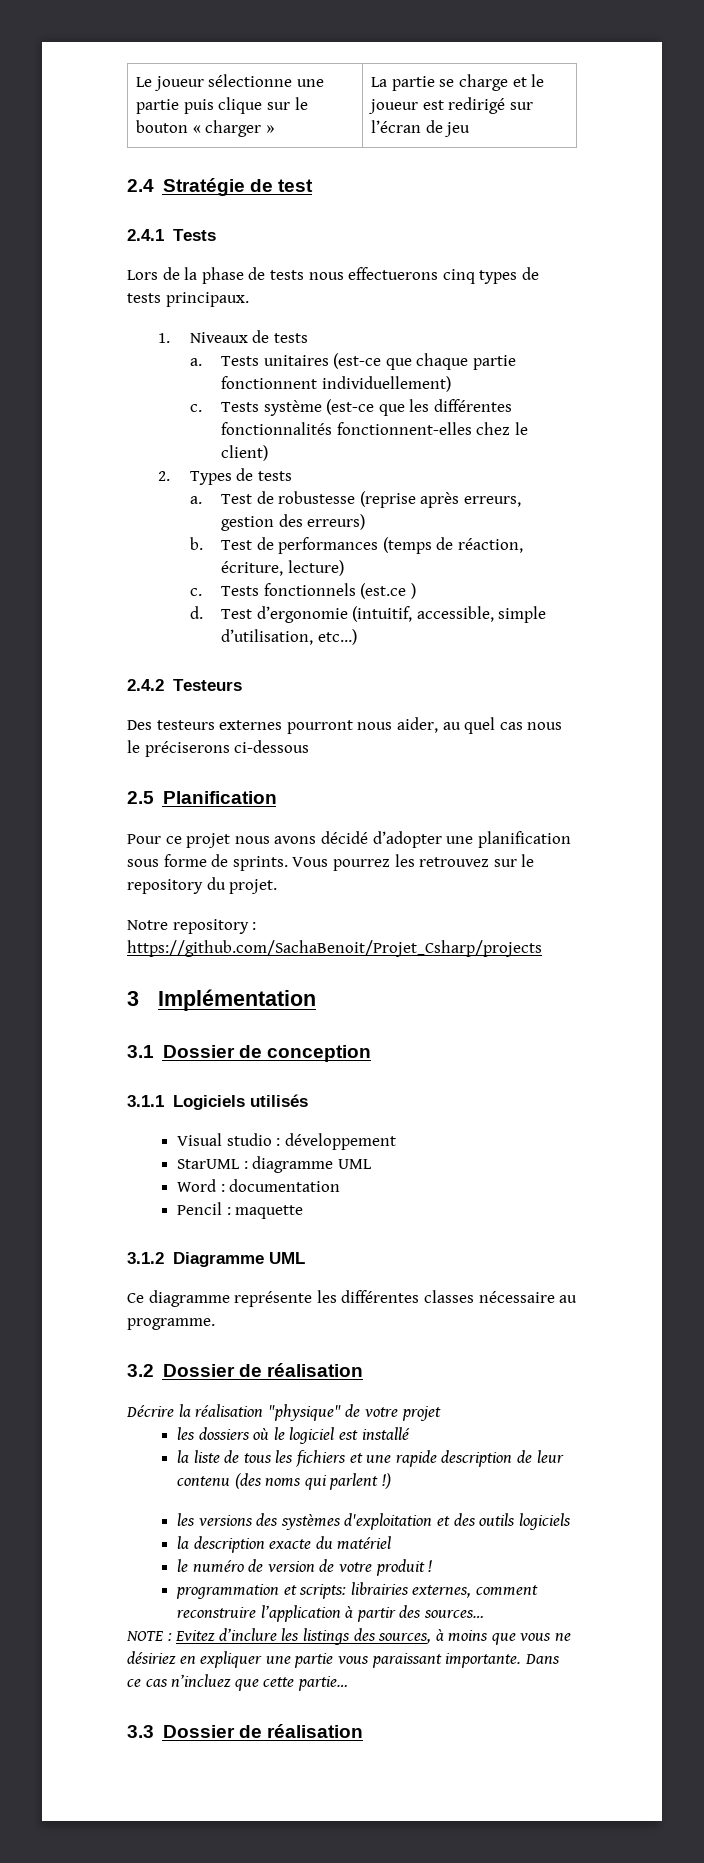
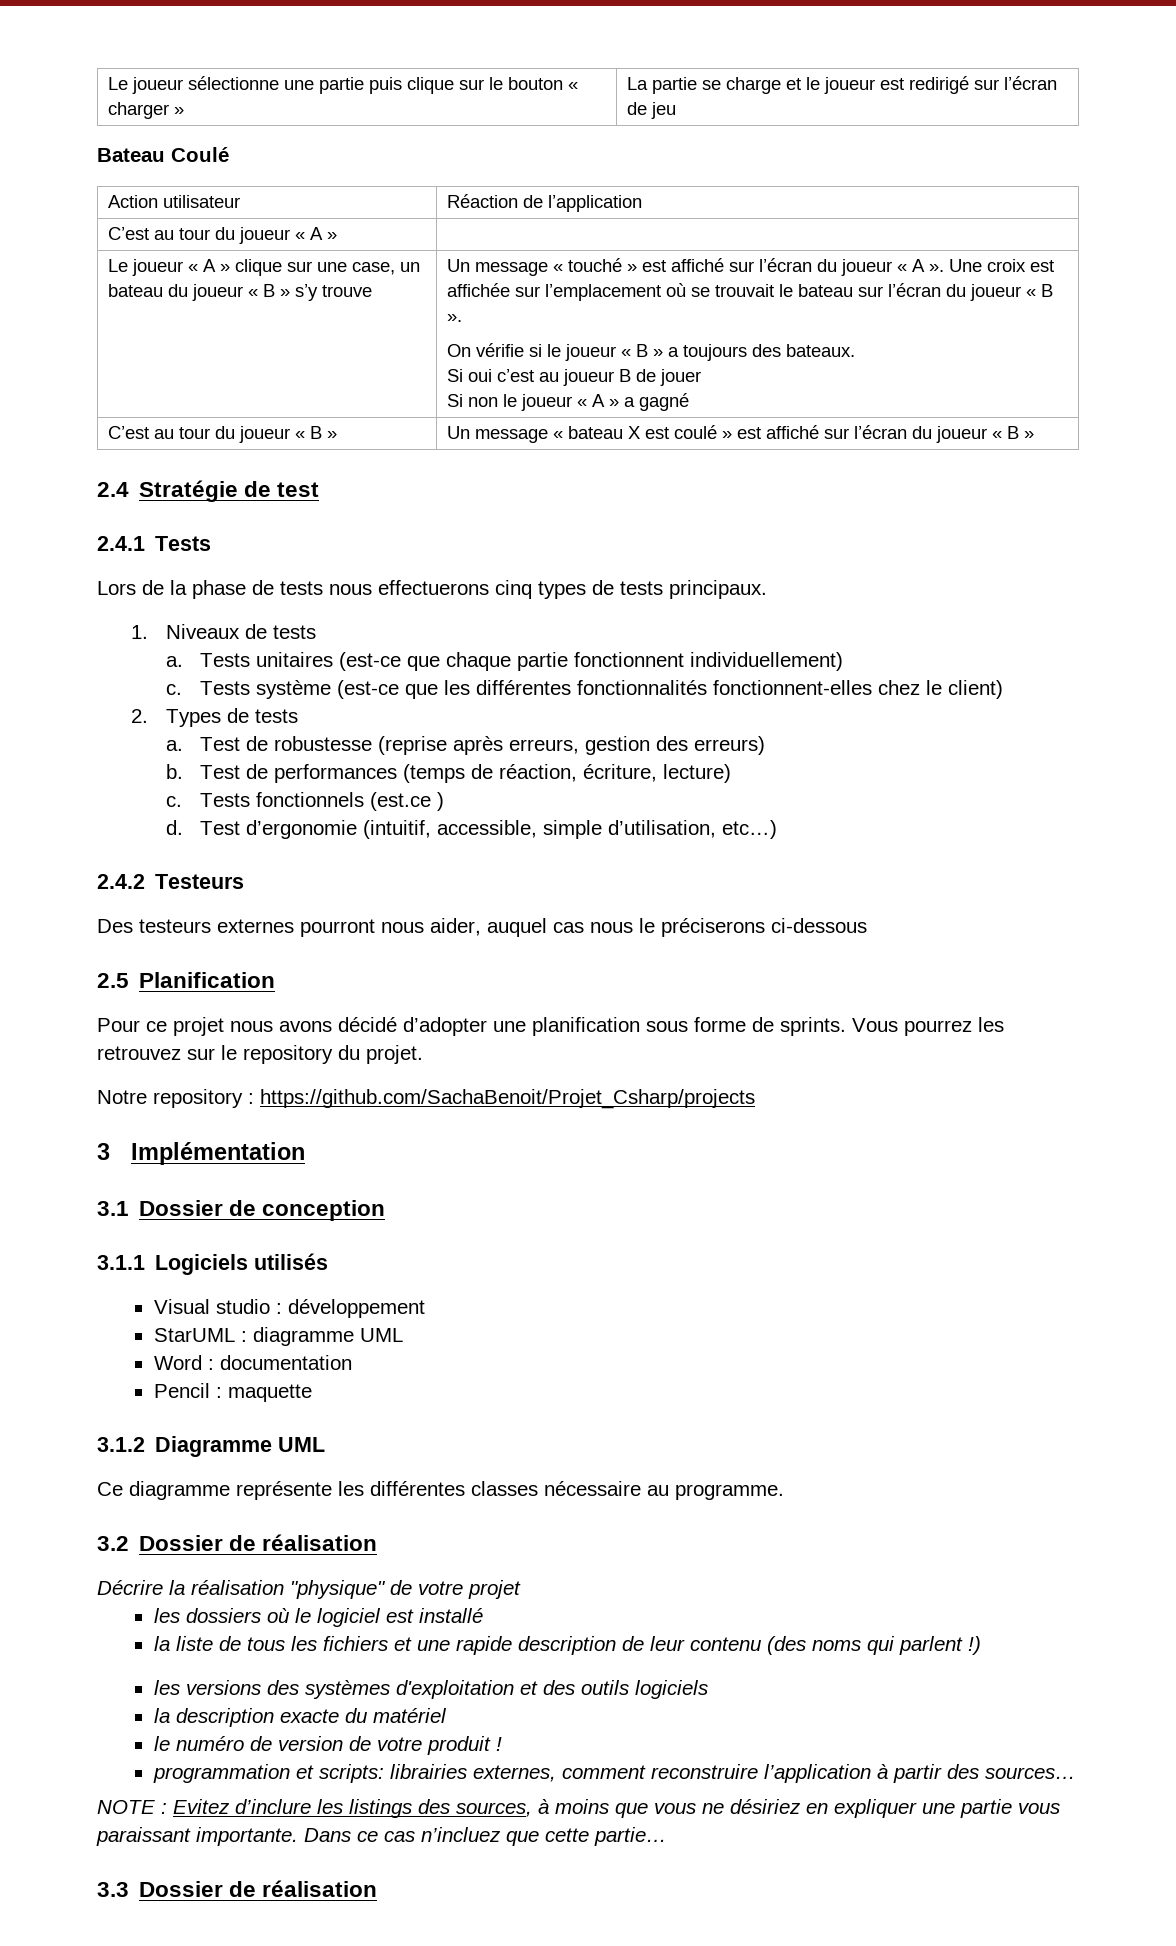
(471, 129) none -> [97,147,229,162] [107,195,240,208] [446,194,642,212] [107,227,337,244] [107,259,420,276] [107,284,372,301] [446,258,1054,276] [446,283,1053,301] [446,314,462,322] [446,343,855,361] [446,369,701,386] [446,393,689,411] [107,426,337,443] [446,425,1034,443] // Bateau Coulé // Action utilisateur | Réaction de l’application // C’est au tour du joueur « A » | // Le joueur « A » clique sur une case, un bateau du joueur « B » s’y trouve | Un message « touché » est affiché sur l’écran du joueur « A ». Une croix est affichée sur l’emplacement où se trouvait le bateau sur l’écran du joueur « B ». // On vérifie si le joueur « B » a toujours des bateaux. // Si oui c’est au joueur B de jouer // Si non le joueur « A » a gagné // C’est au tour du joueur « B » | Un message « bateau X est coulé » est affiché sur l’écran du joueur « B »
[442,717,496,734] au quel -> [487,918,547,937] auquel

